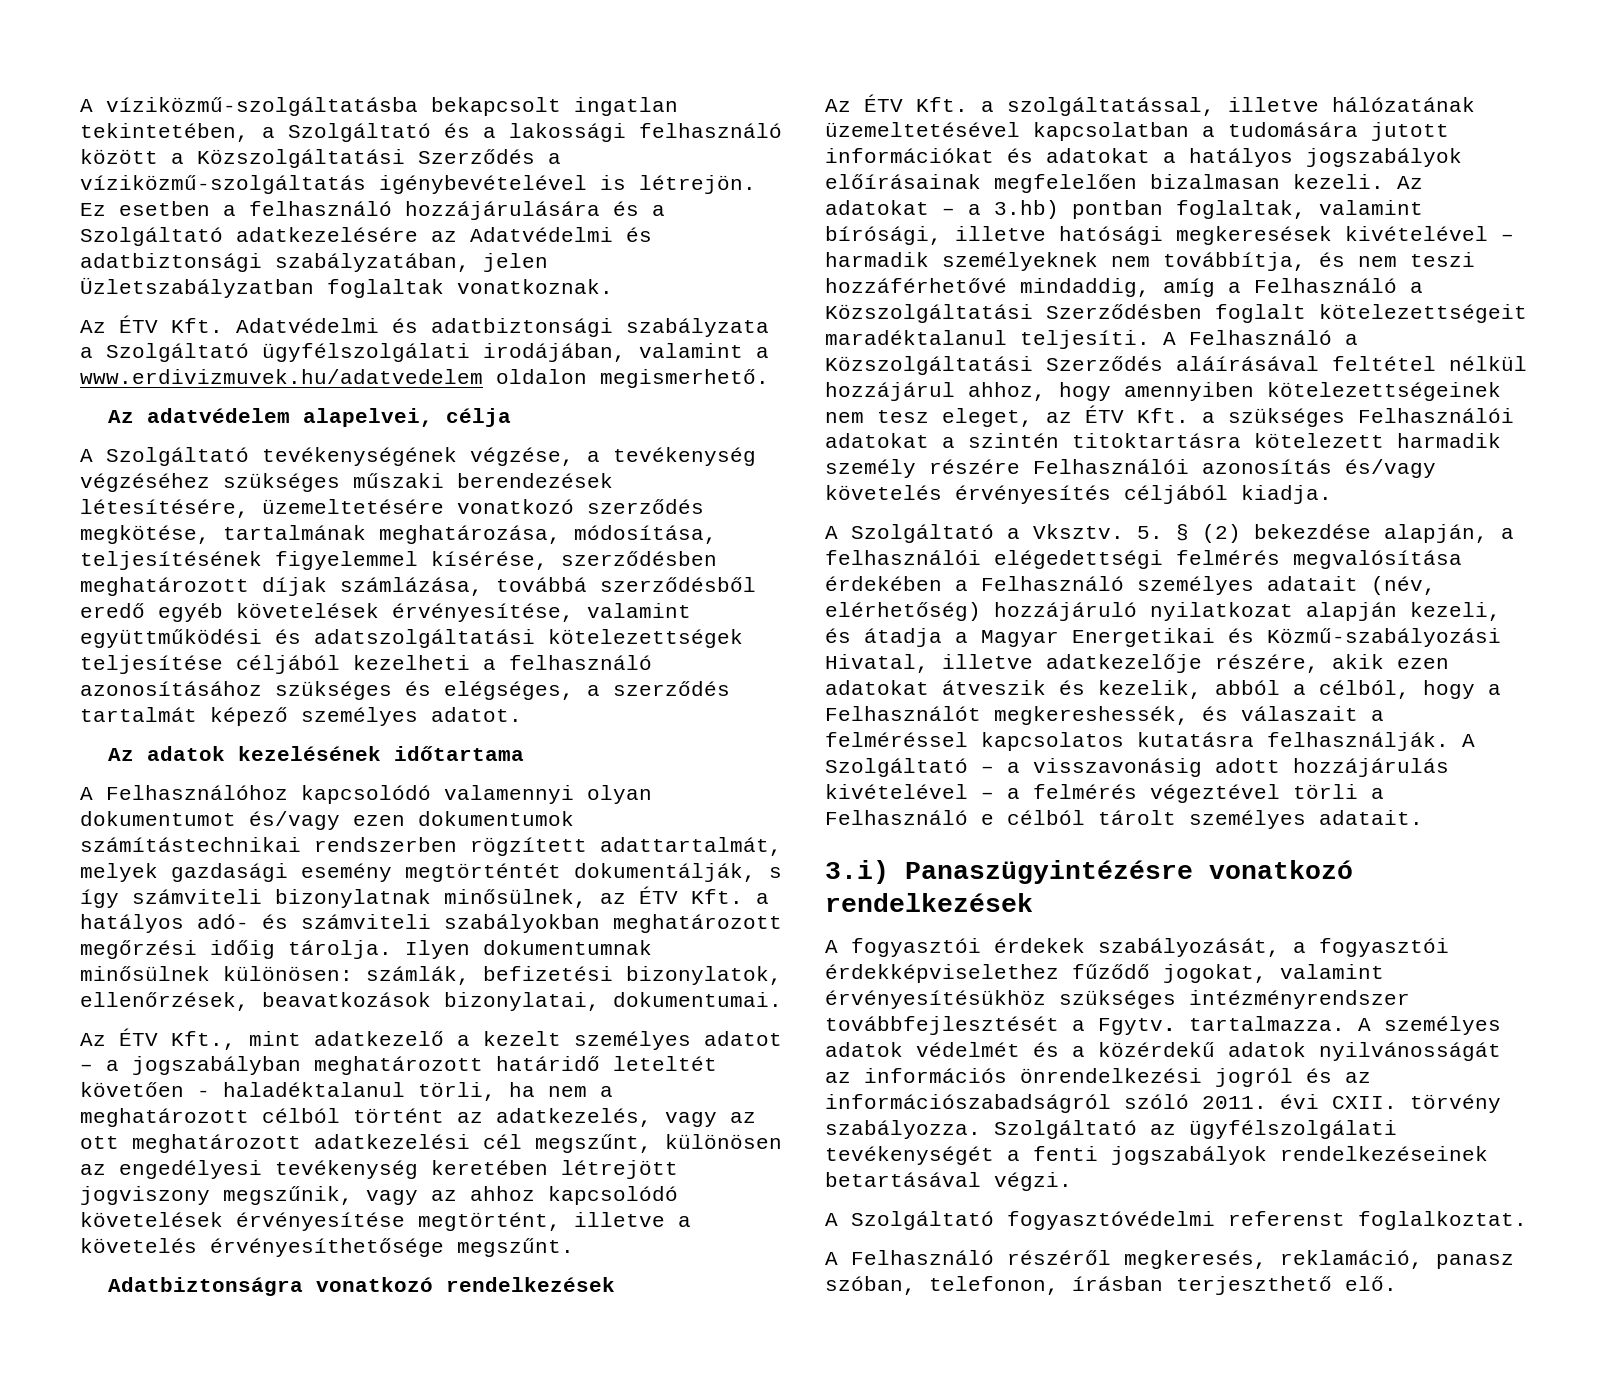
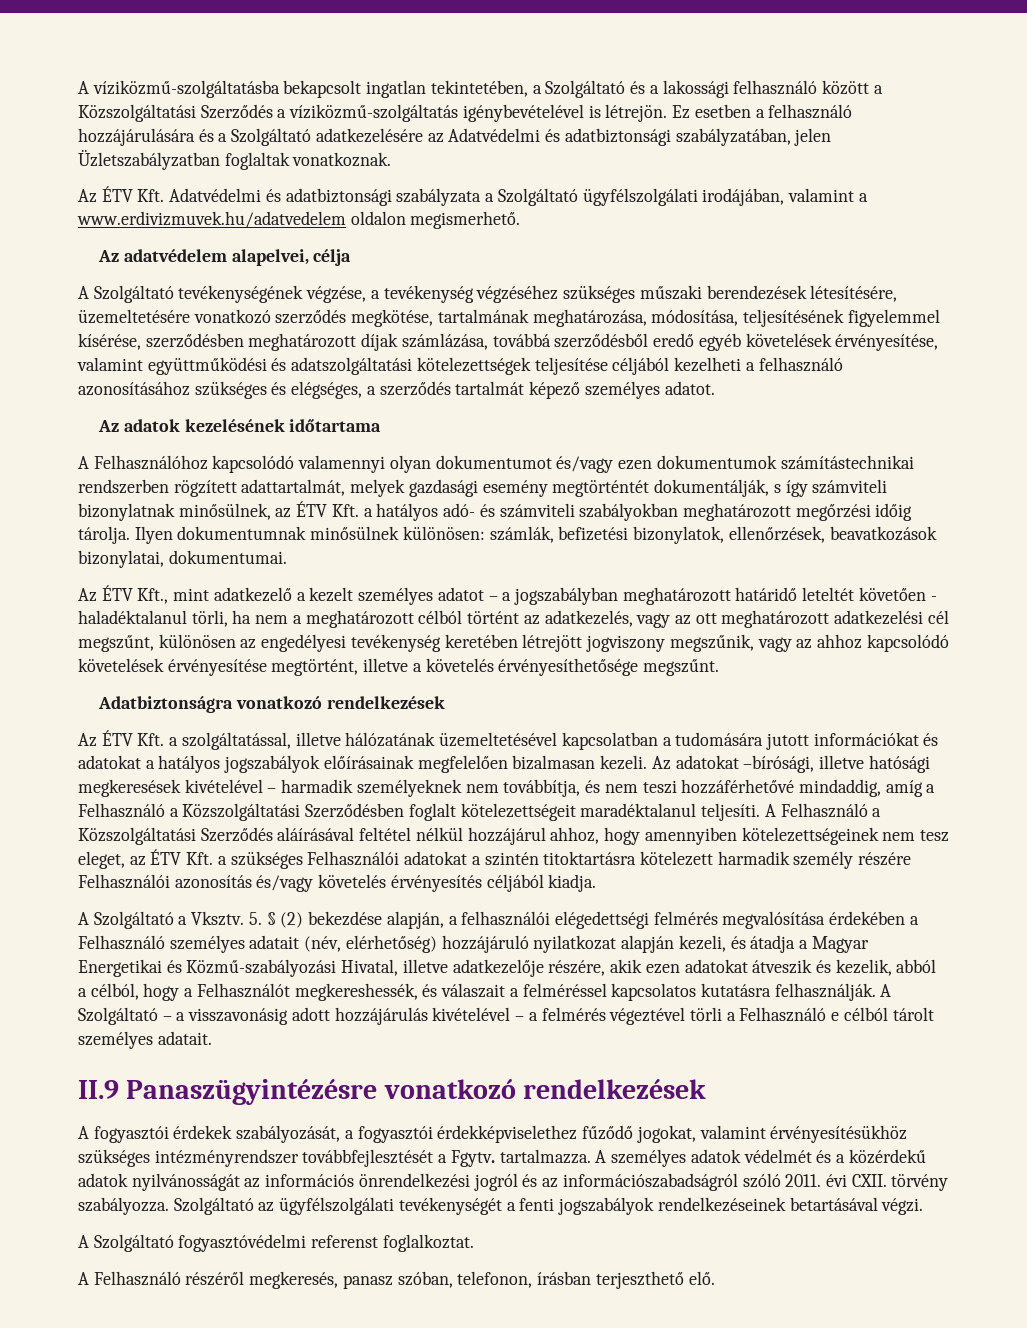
[942,200,1423,219] [825,226,942,245] – a 3.hb) pontban foglaltak, valamint bírósági, -> [743,755,815,773] –bírósági,
[825,860,889,884] 3.i) -> [78,1080,119,1099] II.9
[1280,1250,1423,1269] reklamáció, -> (339, 1280) none

